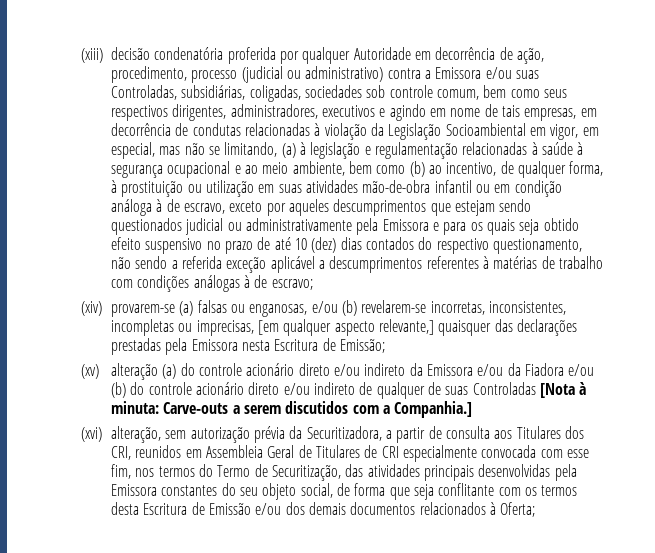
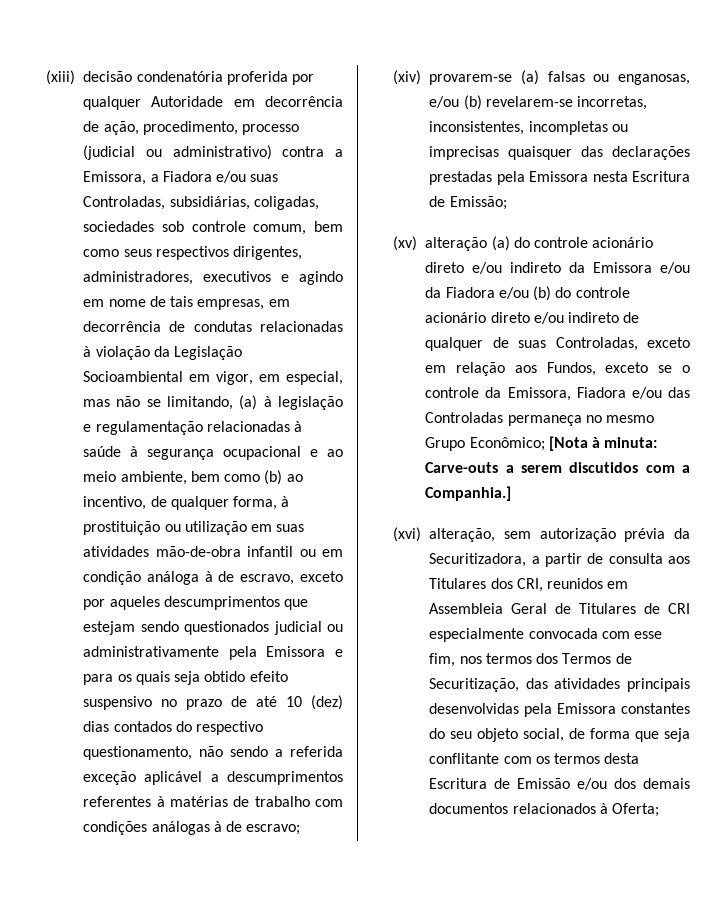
[435,67,482,79] Emissora -> [83,171,212,185] Emissora, a Fiadora
[196,319,434,336] imprecisas, [em qualquer aspecto relevante,] -> [429,146,500,160] imprecisas
[472,382,536,395] Controladas -> [555,337,690,351] [425,362,690,376] [425,387,690,401] [425,412,655,426] [425,437,545,451] Controladas, exceto em relação aos Fundos, exceto se o controle da Emissora, Fiadora e/ou das Controladas permaneça no mesmo Grupo Econômico;
[198,464,251,477] do Termo -> [536,653,612,664] dos Termos

